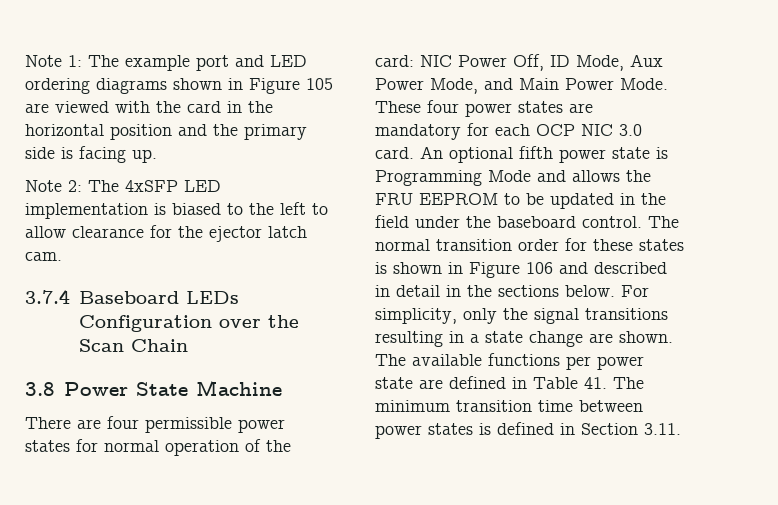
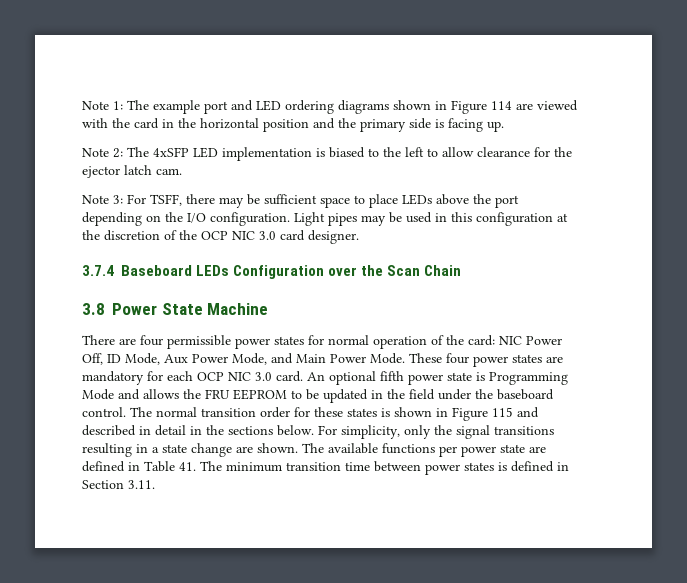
[306,78,333,90] 105 -> [491,101,512,110] 114
(62, 256) none -> [82,194,519,208] [82,212,568,226] [82,230,359,244] // Note 3: For TSFF, there may be sufficient space to place LEDs above the port depending on the I/O configuration. Light pipes may be used in this configuration at the discretion of the OCP NIC 3.0 card designer.
[526,262,553,274] 106 -> [492,407,513,417] 115

